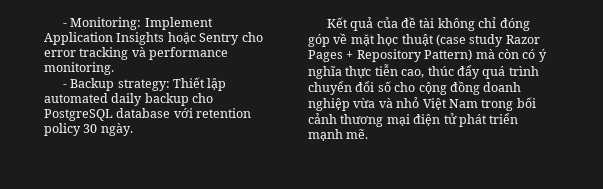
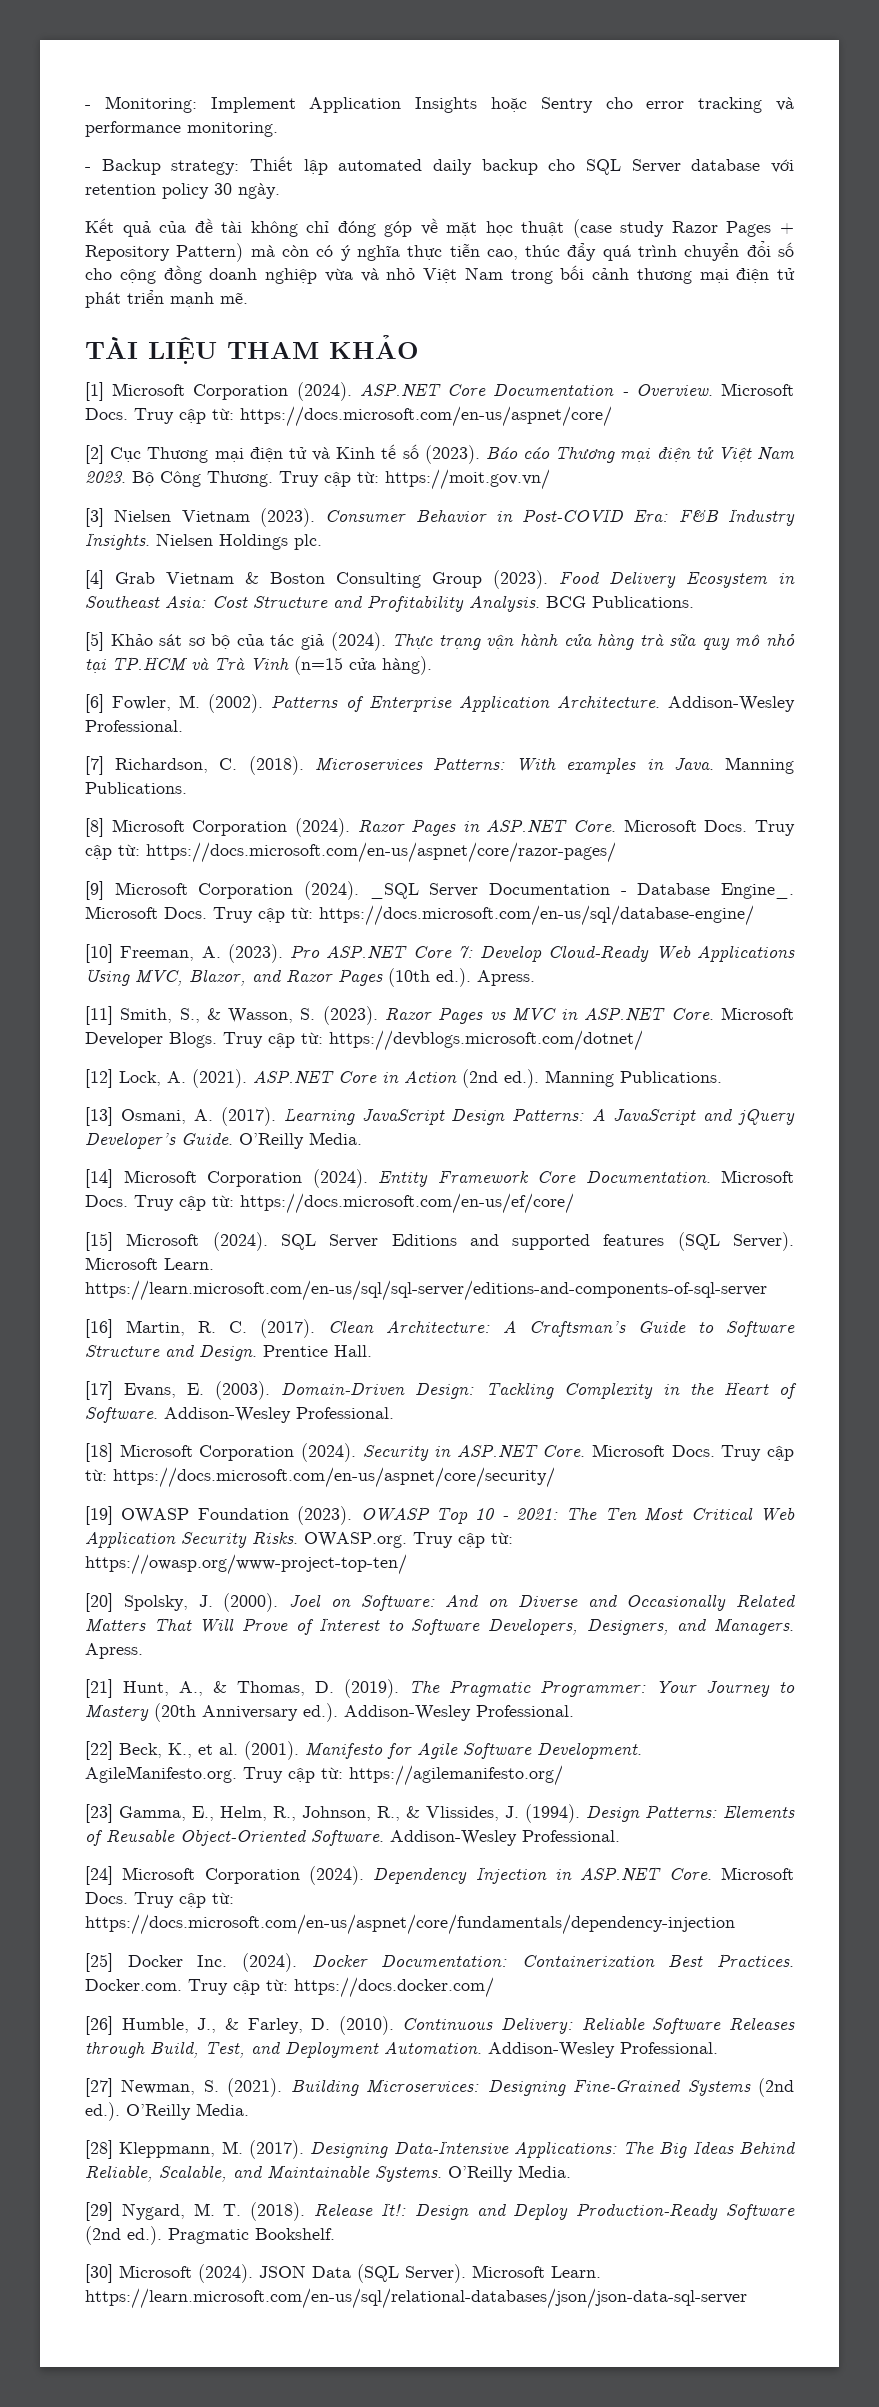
[44,109,113,121] PostgreSQL -> [586,159,681,175] SQL Server
(369, 134) none -> [85,335,419,364] [85,382,794,401] [85,406,612,427] [85,444,795,464] [85,469,550,490] [85,508,795,527] [85,533,322,550] [85,570,795,589] [85,595,694,612] [85,632,795,651] [85,656,432,675] [85,694,795,713] [85,720,183,732] [85,756,794,775] [85,782,187,794] [85,818,795,837] [85,842,616,863] [85,881,794,900] [85,905,754,926] [85,944,795,963] [85,968,535,987] [85,1006,794,1025] [85,1030,643,1051] [85,1069,722,1088] [85,1107,795,1126] [85,1132,362,1149] [85,1169,794,1188] [85,1193,574,1214] [85,1232,794,1251] [85,1257,214,1270] [85,1280,767,1301] [85,1319,795,1338] [85,1344,372,1361] [85,1381,797,1400] [85,1407,394,1423] [85,1443,794,1462] [85,1467,555,1488] [85,1506,795,1525] [85,1531,513,1548] [85,1554,407,1575] [85,1593,796,1612] [85,1618,794,1635] [85,1643,143,1659] [85,1679,795,1698] [85,1703,574,1722] [85,1741,642,1760] [85,1765,563,1786] [85,1804,795,1823] [85,1829,620,1846] [85,1866,794,1885] [85,1892,234,1908] [85,1914,735,1935] [85,1953,794,1972] [85,1977,494,1998] [85,2016,795,2035] [85,2041,718,2058] [85,2078,795,2097] [85,2102,249,2121] [85,2140,796,2159] [85,2165,571,2182] [85,2202,795,2221] [85,2226,335,2245] [85,2264,601,2283] [85,2288,747,2309] // TÀI LIỆU THAM KHẢO // [1] Microsoft Corporation (2024). ASP.NET Core Documentation - Overview. Microsoft Docs. Truy cập từ: https://docs.microsoft.com/en-us/aspnet/core/ // [2] Cục Thương mại điện tử và Kinh tế số (2023). Báo cáo Thương mại điện tử Việt Nam 2023. Bộ Công Thương. Truy cập từ: https://moit.gov.vn/ // [3] Nielsen Vietnam (2023). Consumer Behavior in Post-COVID Era: F&B Industry Insights. Nielsen Holdings plc. // [4] Grab Vietnam & Boston Consulting Group (2023). Food Delivery Ecosystem in Southeast Asia: Cost Structure and Profitability Analysis. BCG Publications. // [5] Khảo sát sơ bộ của tác giả (2024). Thực trạng vận hành cửa hàng trà sữa quy mô nhỏ tại TP.HCM và Trà Vinh (n=15 cửa hàng). // [6] Fowler, M. (2002). Patterns of Enterprise Application Architecture. Addison-Wesley Professional. // [7] Richardson, C. (2018). Microservices Patterns: With examples in Java. Manning Publications. // [8] Microsoft Corporation (2024). Razor Pages in ASP.NET Core. Microsoft Docs. Truy cập từ: https://docs.microsoft.com/en-us/aspnet/core/razor-pages/ // [9] Microsoft Corporation (2024). _SQL Server Documentation - Database Engine_. Microsoft Docs. Truy cập từ: https://docs.microsoft.com/en-us/sql/database-engine/ // [10] Freeman, A. (2023). Pro ASP.NET Core 7: Develop Cloud-Ready Web Applications Using MVC, Blazor, and Razor Pages (10th ed.). Apress. // [11] Smith, S., & Wasson, S. (2023). Razor Pages vs MVC in ASP.NET Core. Microsoft Developer Blogs. Truy cập từ: https://devblogs.microsoft.com/dotnet/ // [12] Lock, A. (2021). ASP.NET Core in Action (2nd ed.). Manning Publications. // [13] Osmani, A. (2017). Learning JavaScript Design Patterns: A JavaScript and jQuery Developer’s Guide. O’Reilly Media. // [14] Microsoft Corporation (2024). Entity Framework Core Documentation. Microsoft Docs. Truy cập từ: https://docs.microsoft.com/en-us/ef/core/ // [15] Microsoft (2024). SQL Server Editions and supported features (SQL Server). Microsoft Learn. https://learn.microsoft.com/en-us/sql/sql-server/editions-and-components-of-sql-server // [16] Martin, R. C. (2017). Clean Architecture: A Craftsman’s Guide to Software Structure and Design. Prentice Hall. // [17] Evans, E. (2003). Domain-Driven Design: Tackling Complexity in the Heart of Software. Addison-Wesley Professional. // [18] Microsoft Corporation (2024). Security in ASP.NET Core. Microsoft Docs. Truy cập từ: https://docs.microsoft.com/en-us/aspnet/core/security/ // [19] OWASP Foundation (2023). OWASP Top 10 - 2021: The Ten Most Critical Web Application Security Risks. OWASP.org. Truy cập từ: https://owasp.org/www-project-top-ten/ // [20] Spolsky, J. (2000). Joel on Software: And on Diverse and Occasionally Related Matters That Will Prove of Interest to Software Developers, Designers, and Managers. Apress. // [21] Hunt, A., & Thomas, D. (2019). The Pragmatic Programmer: Your Journey to Mastery (20th Anniversary ed.). Addison-Wesley Professional. // [22] Beck, K., et al. (2001). Manifesto for Agile Software Development. AgileManifesto.org. Truy cập từ: https://agilemanifesto.org/ // [23] Gamma, E., Helm, R., Johnson, R., & Vlissides, J. (1994). Design Patterns: Elements of Reusable Object-Oriented Software. Addison-Wesley Professional. // [24] Microsoft Corporation (2024). Dependency Injection in ASP.NET Core. Microsoft Docs. Truy cập từ: https://docs.microsoft.com/en-us/aspnet/core/fundamentals/dependency-injection // [25] Docker Inc. (2024). Docker Documentation: Containerization Best Practices. Docker.com. Truy cập từ: https://docs.docker.com/ // [26] Humble, J., & Farley, D. (2010). Continuous Delivery: Reliable Software Releases through Build, Test, and Deployment Automation. Addison-Wesley Professional. // [27] Newman, S. (2021). Building Microservices: Designing Fine-Grained Systems (2nd ed.). O’Reilly Media. // [28] Kleppmann, M. (2017). Designing Data-Intensive Applications: The Big Ideas Behind Reliable, Scalable, and Maintainable Systems. O’Reilly Media. // [29] Nygard, M. T. (2018). Release It!: Design and Deploy Production-Ready Software (2nd ed.). Pragmatic Bookshelf. // [30] Microsoft (2024). JSON Data (SQL Server). Microsoft Learn. https://learn.microsoft.com/en-us/sql/relational-databases/json/json-data-sql-server

